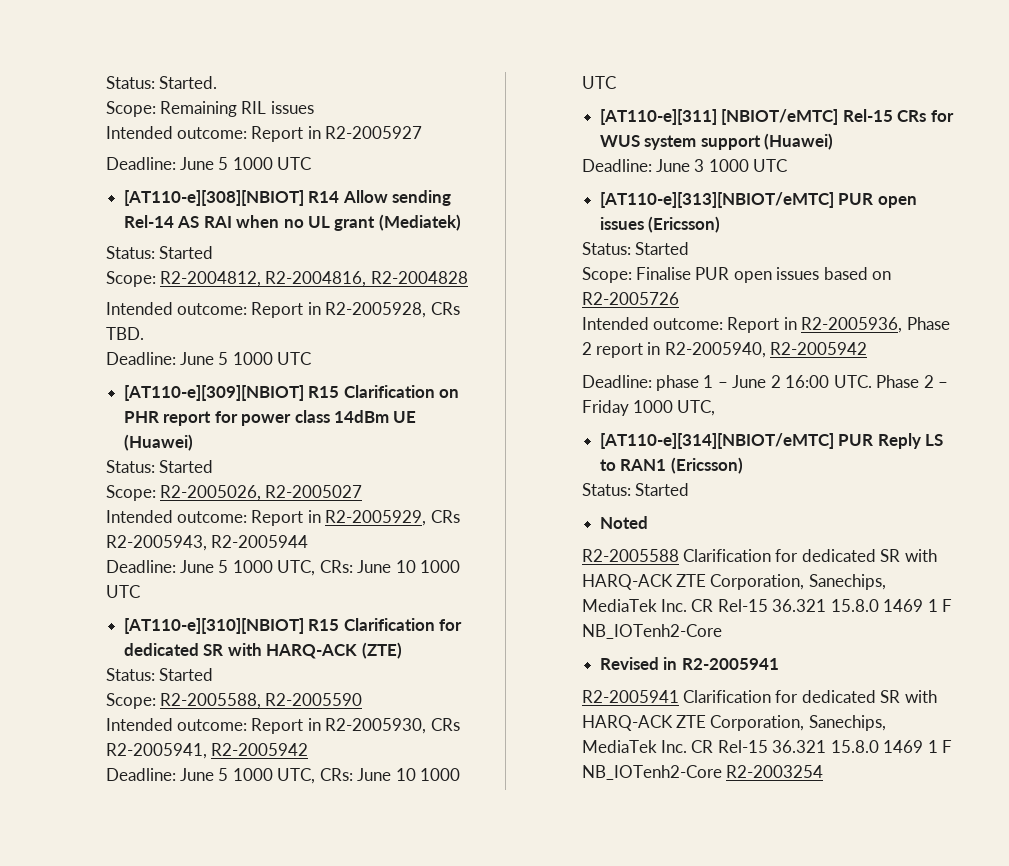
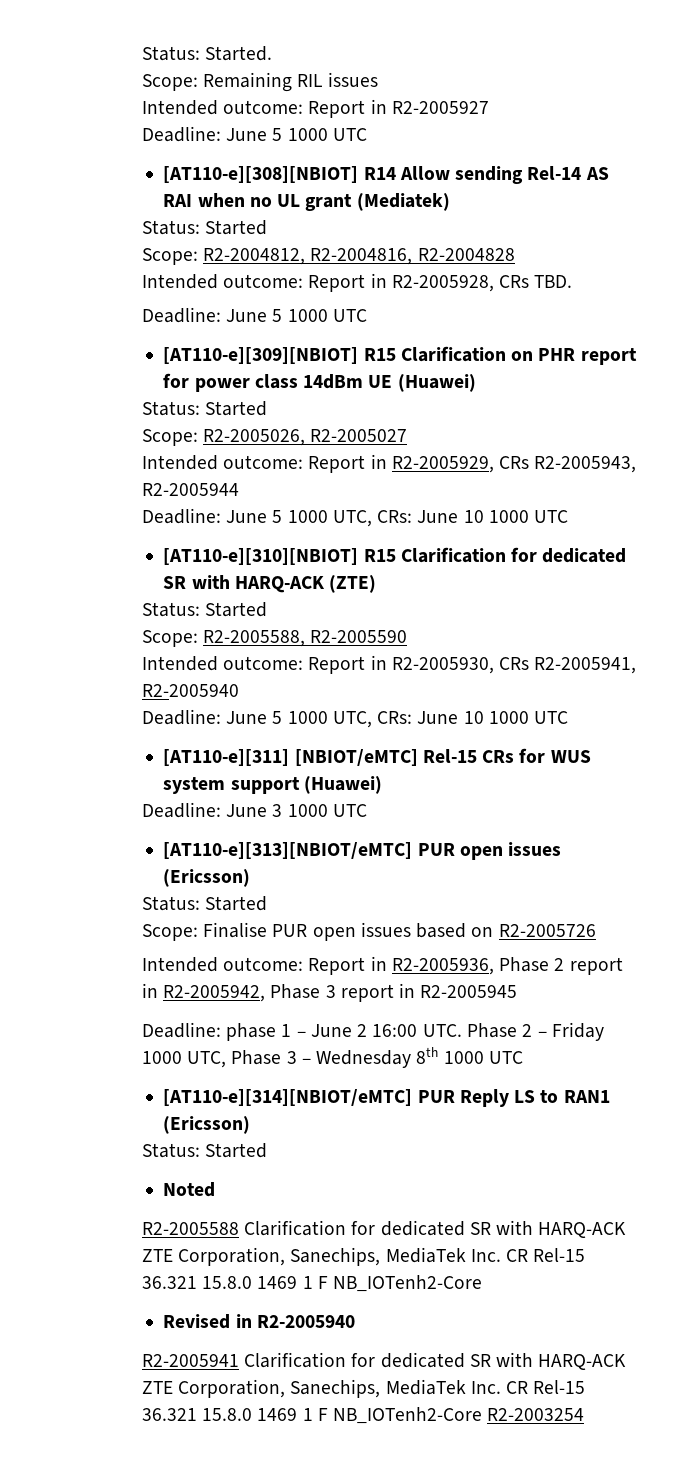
[210,743,308,756] R2-2005942 -> [141,684,239,697] R2-2005940
[664,342,868,358] R2-2005940, R2-2005942 -> [163,983,518,1002] R2-2005942, Phase 3 report in R2-2005945
(716, 408) none -> [231,1047,523,1068] Phase 3 – Wednesday 8th 1000 UTC
[681,658,779,670] R2-2005941 -> [256,1315,355,1328] R2-2005940

